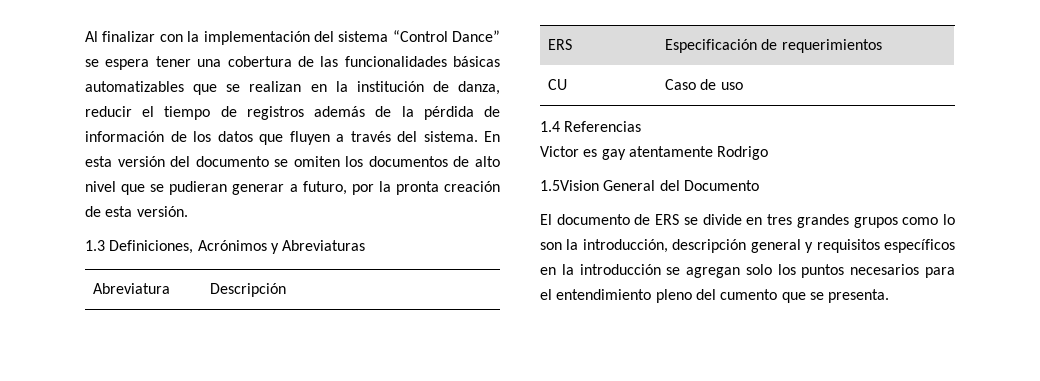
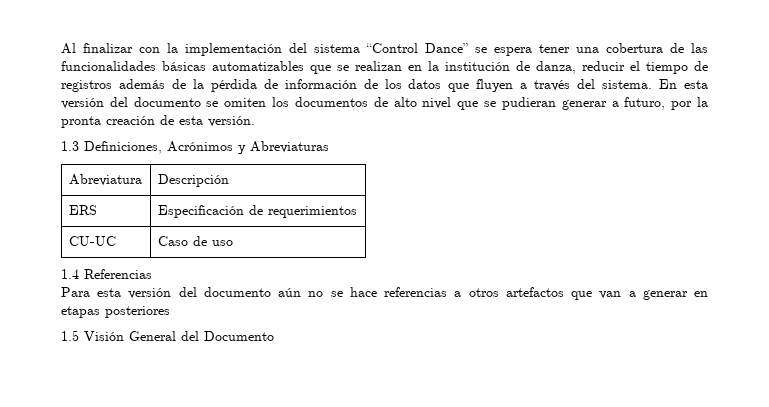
[548,79,568,90] CU -> [68,236,116,246] CU-UC
[540,146,769,160] [540,180,759,191] [540,214,955,228] [540,239,956,253] [540,264,955,278] [540,289,890,303] Victor es gay atentamente Rodrigo // 1.5Vision General del Documento // El documento de ERS se divide en tres grandes grupos como lo son la introducción, descripción general y requisitos específicos en la introducción se agregan solo los puntos necesarios para el entendimiento pleno del cumento que se presenta. -> [61,287,709,300] [61,306,170,318] [61,330,274,341] Para esta versión del documento aún no se hace referencias a otros artefactos que van a generar en etapas posteriores // 1.5 Visión General del Documento

